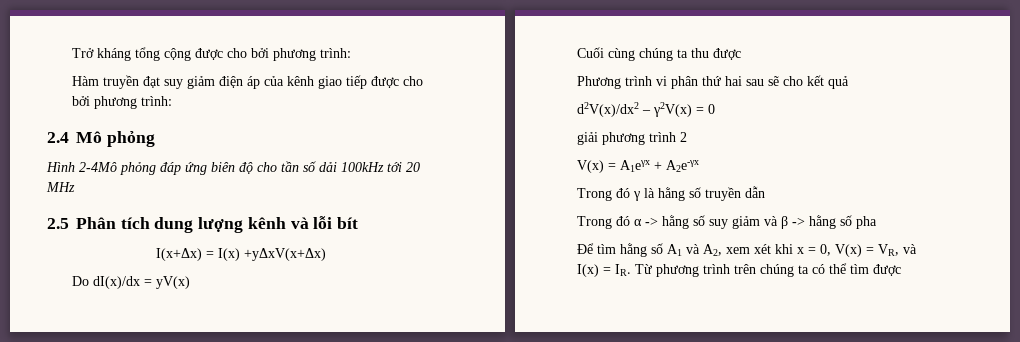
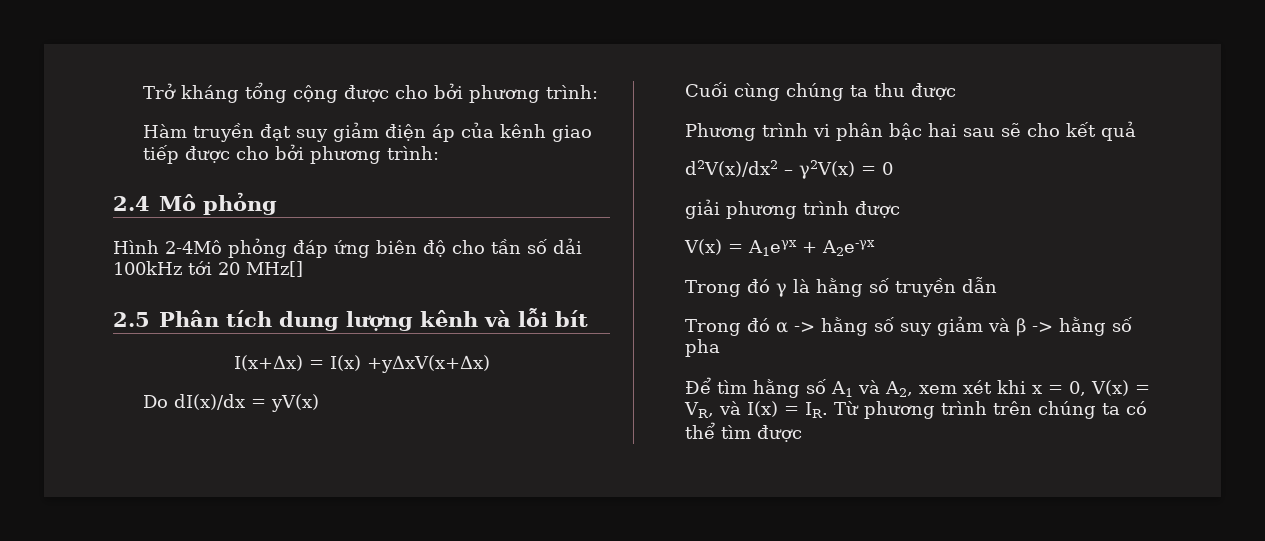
[46,182,75,192] MHz -> [246,261,303,277] MHz[]
[702,76,722,86] thứ -> [889,123,923,140] bậc
[680,132,688,142] 2 -> [855,201,901,218] được

